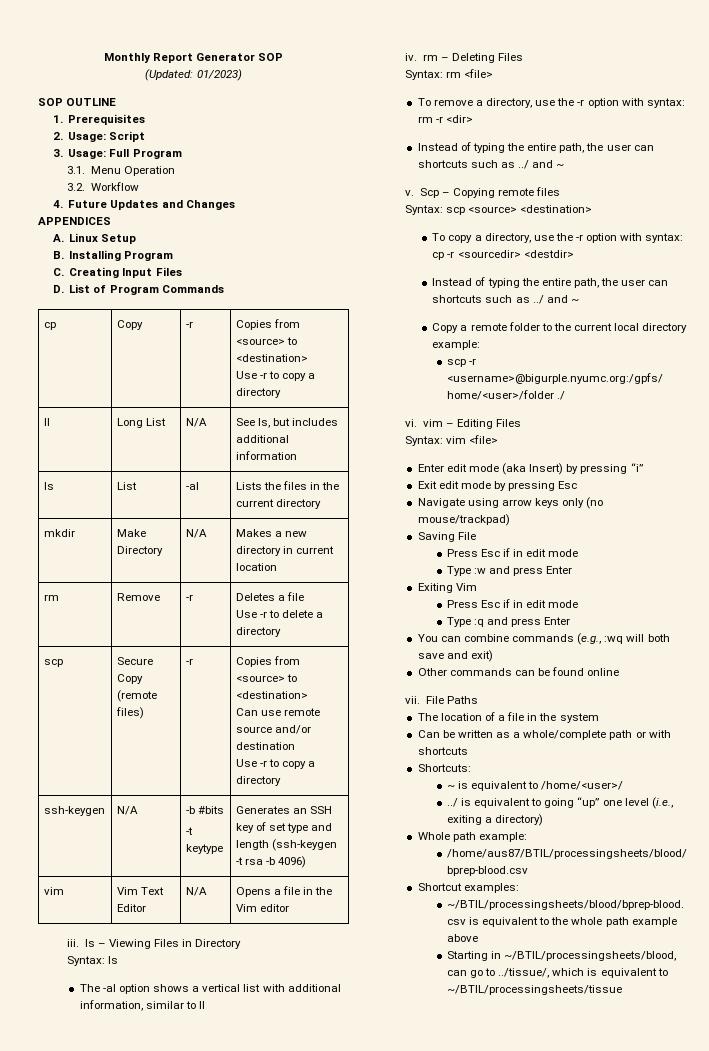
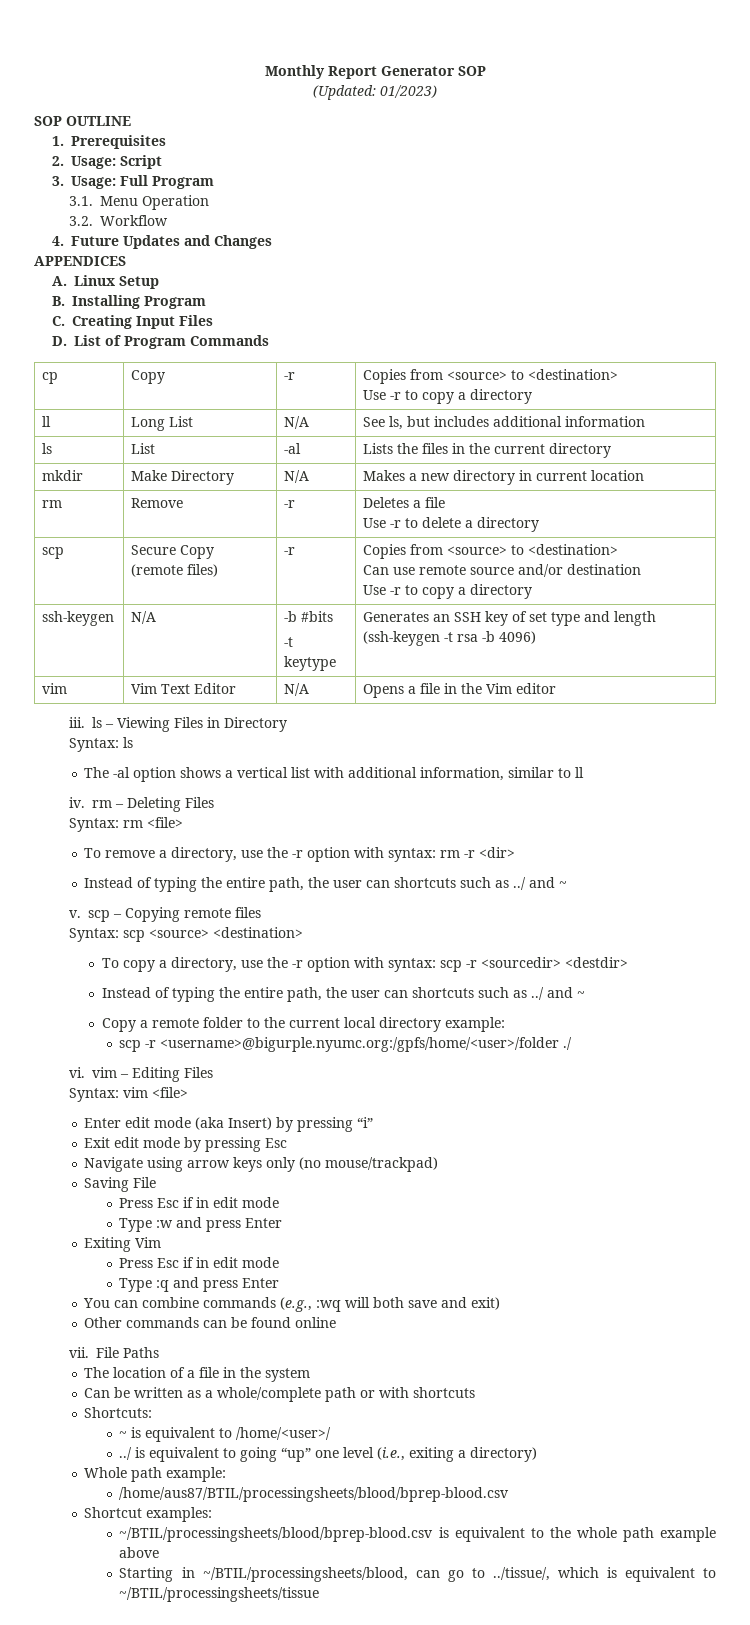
[419,188,439,198] Scp -> [88,910,111,922] scp
[432,252,445,260] cp -> [439,960,462,972] scp

